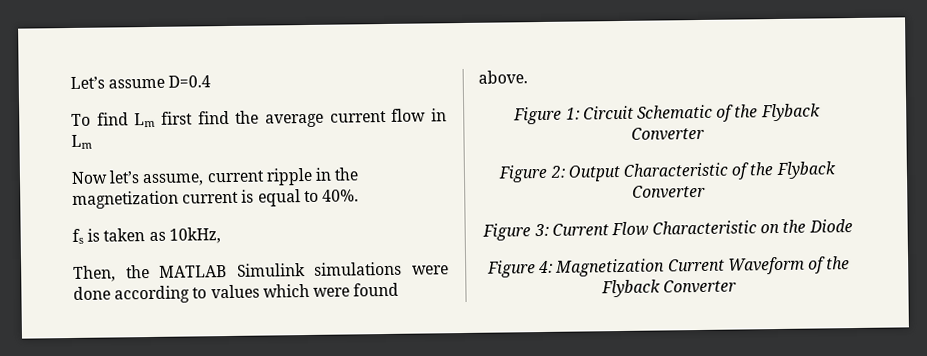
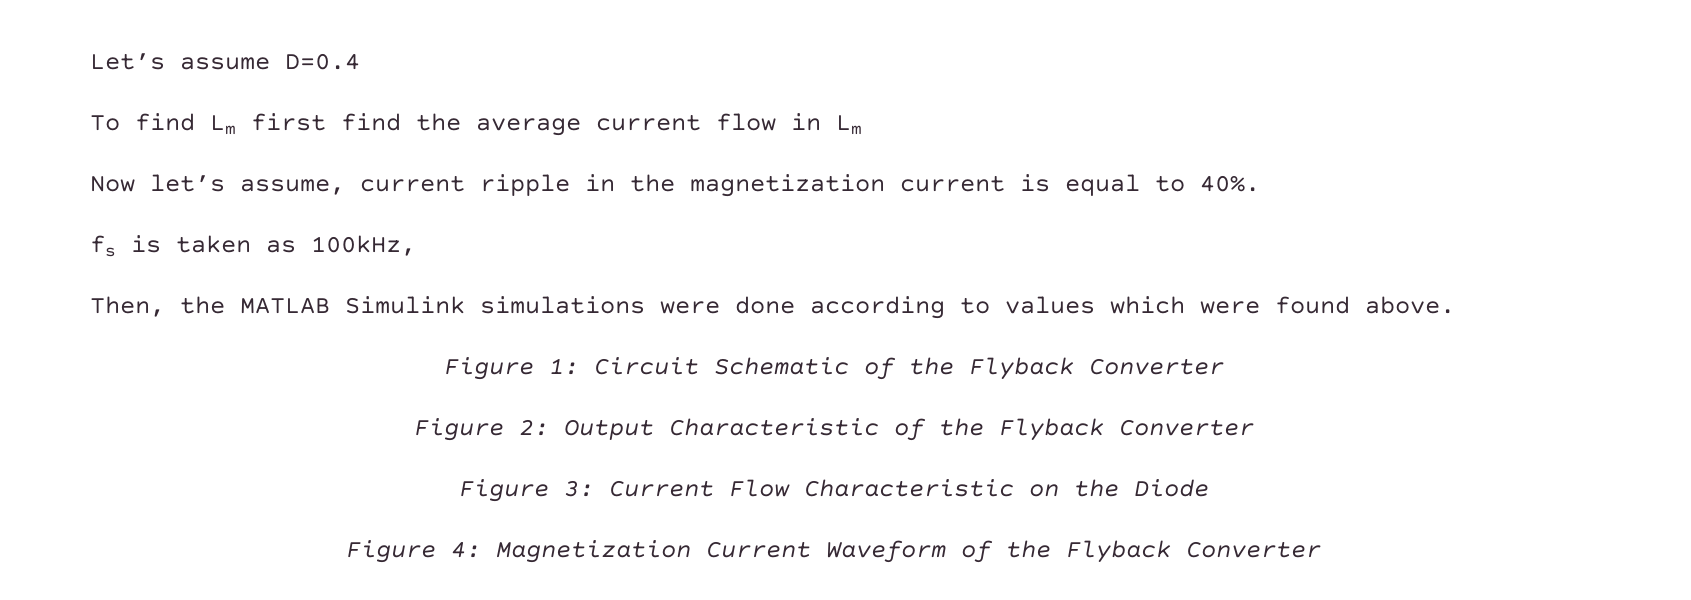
[168,227,221,244] 10kHz, -> [311,235,416,256] 100kHz,

